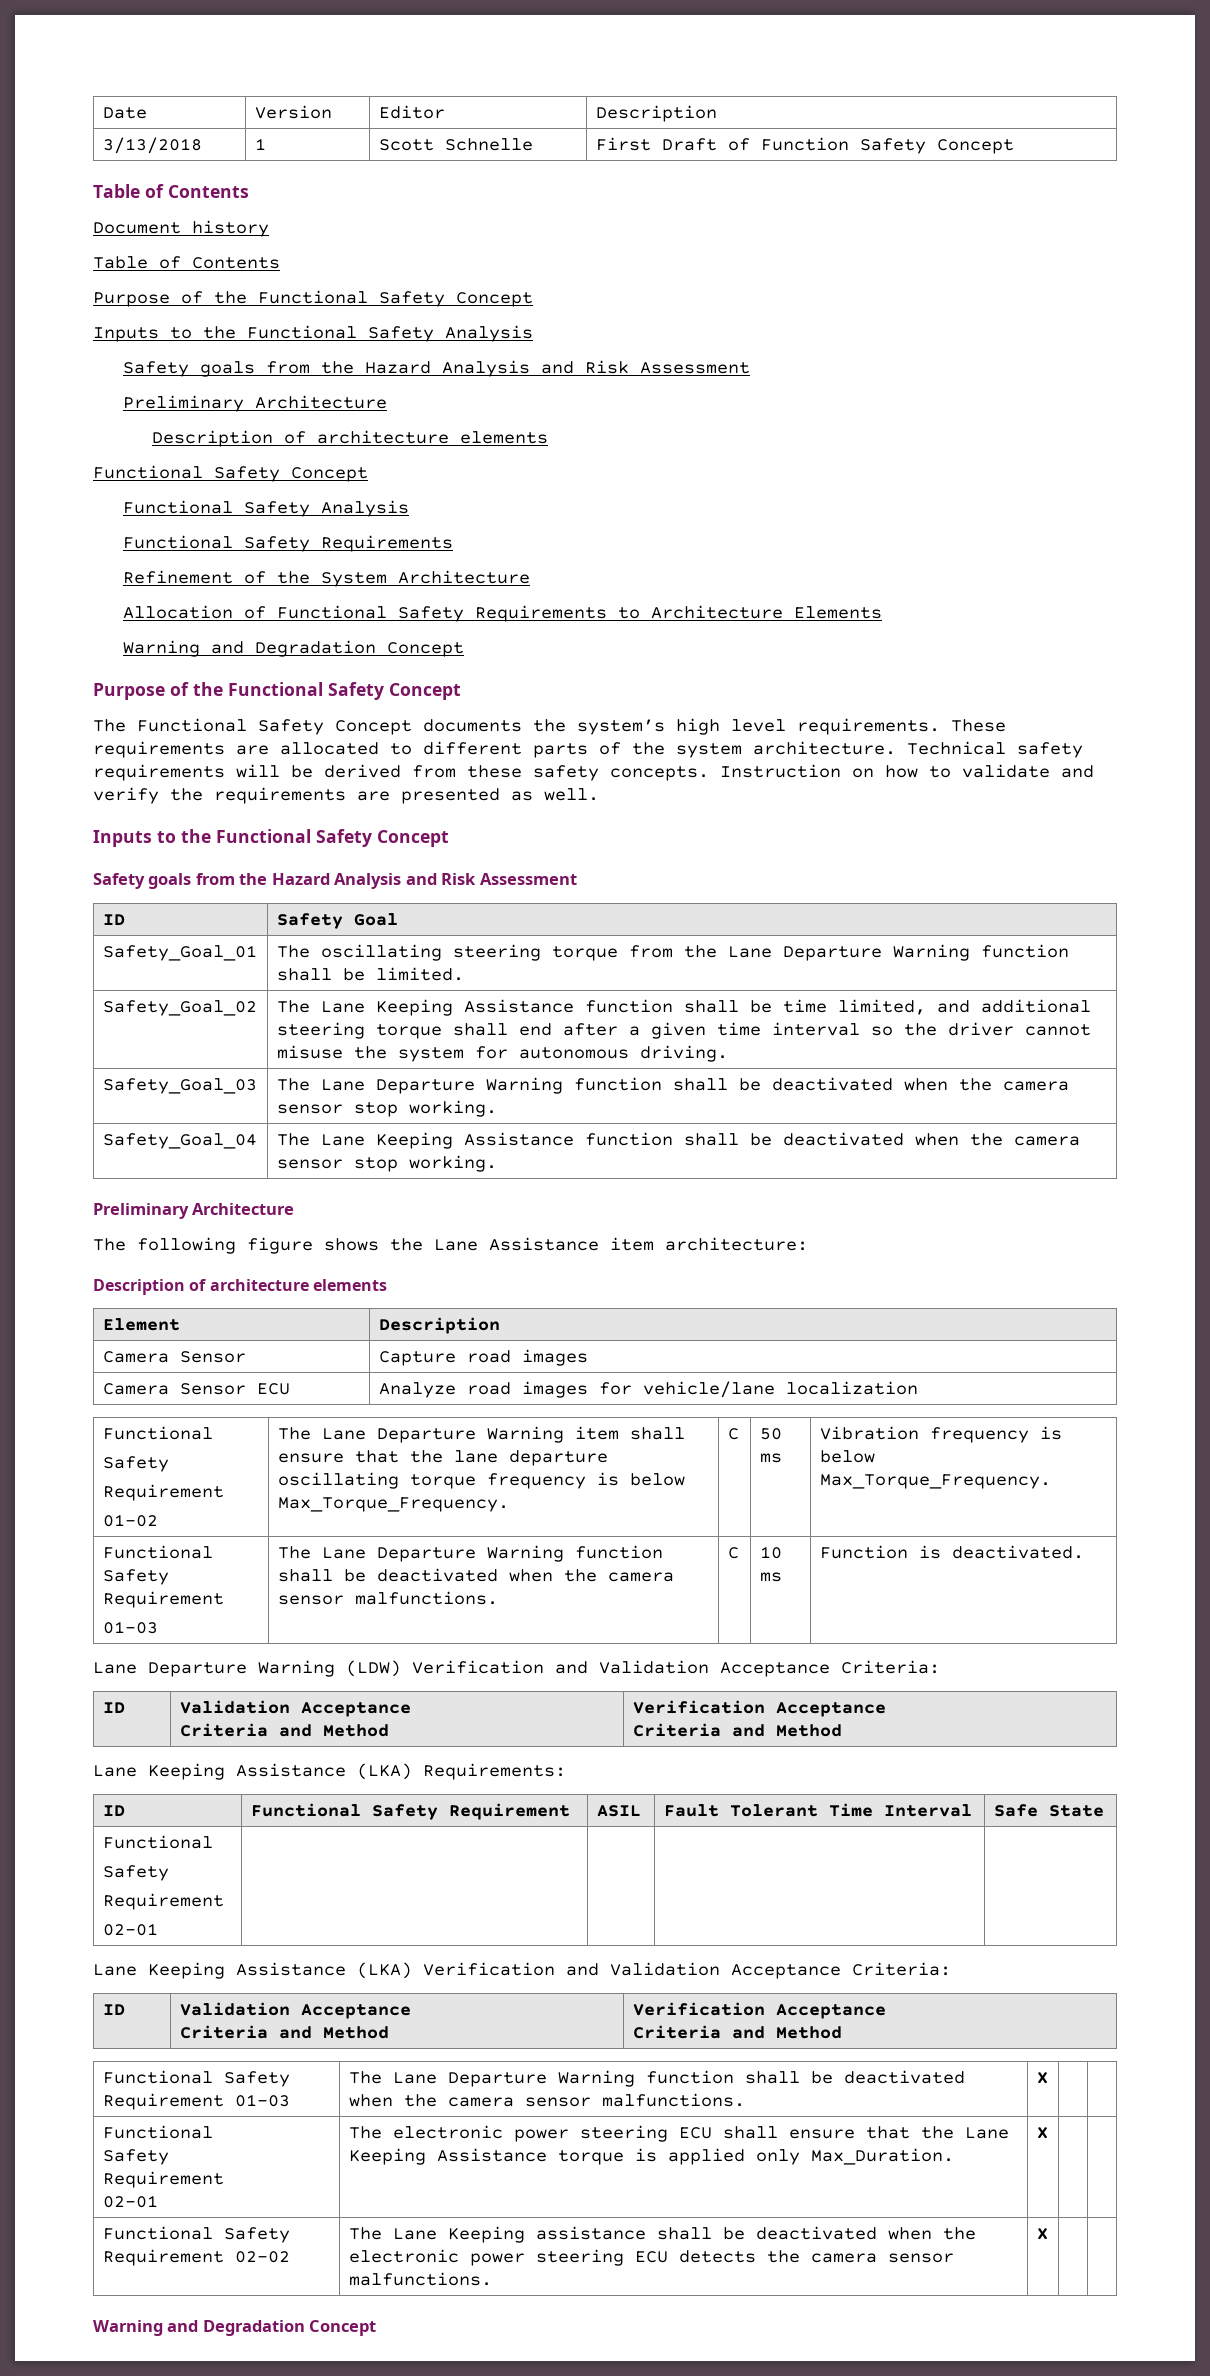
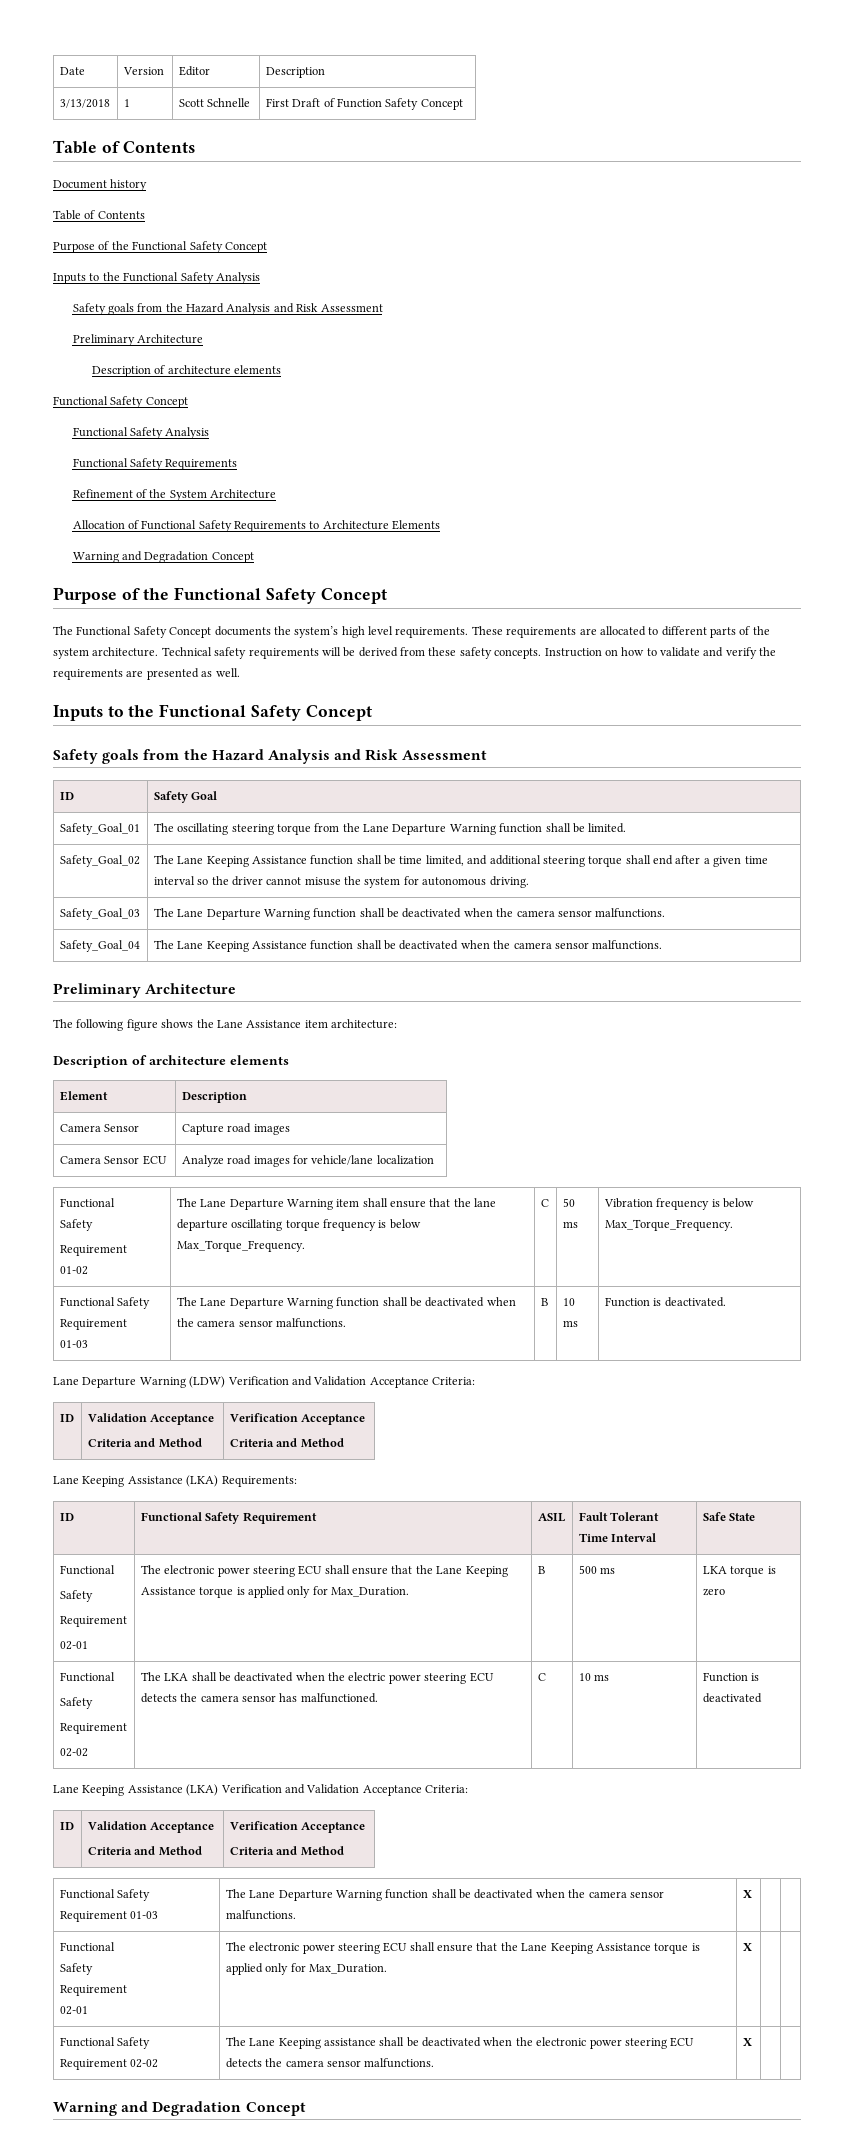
[353,1100,497,1117] stop working. -> [595,908,666,918] malfunctions.
[353,1155,497,1172] stop working. -> [592,940,663,950] malfunctions.
[727,1547,739,1559] C -> [540,1298,548,1306] B
(158, 1929) | | | -> [140,1565,508,1577] [140,1586,410,1598] [537,1566,545,1574] [578,1565,616,1574] [702,1566,776,1577] [702,1588,725,1596] [59,1672,115,1682] [59,1697,93,1709] [59,1723,127,1734] [59,1748,88,1757] [140,1672,494,1684] [140,1693,378,1703] [537,1673,546,1681] [578,1673,610,1681] [702,1672,760,1682] [702,1693,762,1703] The electronic power steering ECU shall ensure that the Lane Keeping Assistance torque is applied only for Max_Duration. | B | 500 ms | LKA torque is zero // Functional // Safety // Requirement // 02-02 | The LKA shall be deactivated when the electric power steering ECU detects the camera sensor has malfunctioned. | C | 10 ms | Function is deactivated
(800, 2157) none -> [290,1963,306,1972] for

